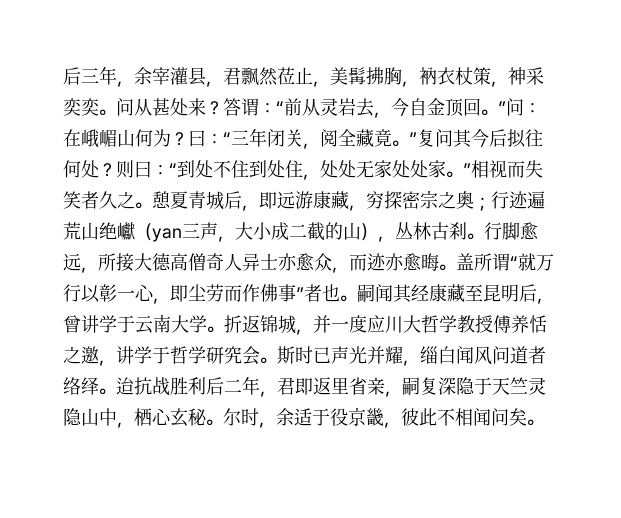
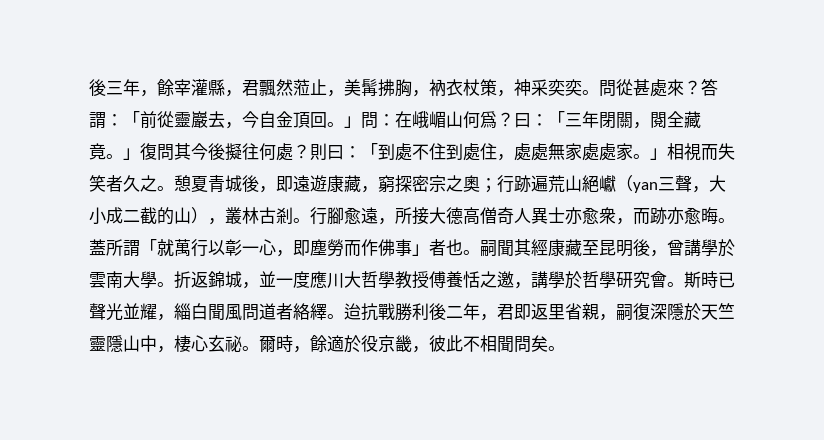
[63,66,295,87] 后三年，余宰灌县，君飘然莅 -> [89,79,310,97] 後三年，餘宰灌縣，君飄然蒞
[116,98,541,118] [63,128,543,149] [63,160,507,180] 问从甚处来？答谓：“前从灵岩去，今自金顶回。”问：在峨嵋山何为？曰：“三年闭关，阅全藏竟。”复问其今后拟往何处？则曰：“到处不住到处住，处处无家处处家。”相视 -> [599,78,718,97] [89,111,701,129] [89,143,701,161] 問從甚處來？答謂：「前從靈巖去，今自金頂回。」問：在峨嵋山何爲？曰：「三年閉關，閱全藏竟。」復問其今後擬往何處？則曰：「到處不住到處住，處處無家處處家。」相視
[224,190,545,211] [63,222,117,240] 后，即远游康藏，穷探密宗之奥；行迹遍荒山绝 -> [242,175,599,193] 後，即遠遊康藏，窮探密宗之奧；行跡遍荒山絕
[200,222,218,240] 声 -> [675,175,692,192] 聲
[395,222,539,240] [63,253,81,271] 丛林古刹。行脚愈远 -> [225,207,378,225] 叢林古剎。行腳愈遠
[242,253,554,273] 异士亦愈众，而迹亦愈晦。盖所谓“就万 -> [531,207,735,225] [89,239,191,256] 異士亦愈衆，而跡亦愈晦。蓋所謂「就萬
[188,284,224,302] 尘劳 -> [310,239,344,257] 塵勞
[296,287,304,300] ” -> [412,244,429,256] 」
[375,284,429,303] 闻其经 -> [497,239,548,257] 聞其經
[519,284,554,304] [63,314,547,335] [63,346,546,366] [63,376,546,397] [63,408,330,428] 后，曾讲学于云南大学。折返锦城，并一度应川大哲学教授傅养恬之邀，讲学于哲学研究会。斯时已声光并耀，缁白闻风问道者络绎。迨抗战胜利后二年，君即返里省亲，嗣复深隐于天竺灵隐山中，栖心玄秘。尔时，余适于 -> [633,239,735,257] [89,271,735,289] [89,303,735,321] [89,335,361,353] 後，曾講學於雲南大學。折返錦城，並一度應川大哲學教授傅養恬之邀，講學於哲學研究會。斯時已聲光並耀，緇白聞風問道者絡繹。迨抗戰勝利後二年，君即返里省親，嗣復深隱於天竺靈隱山中，棲心玄祕。爾時，餘適於
[473,408,509,426] 闻问 -> [497,336,531,353] 聞問

